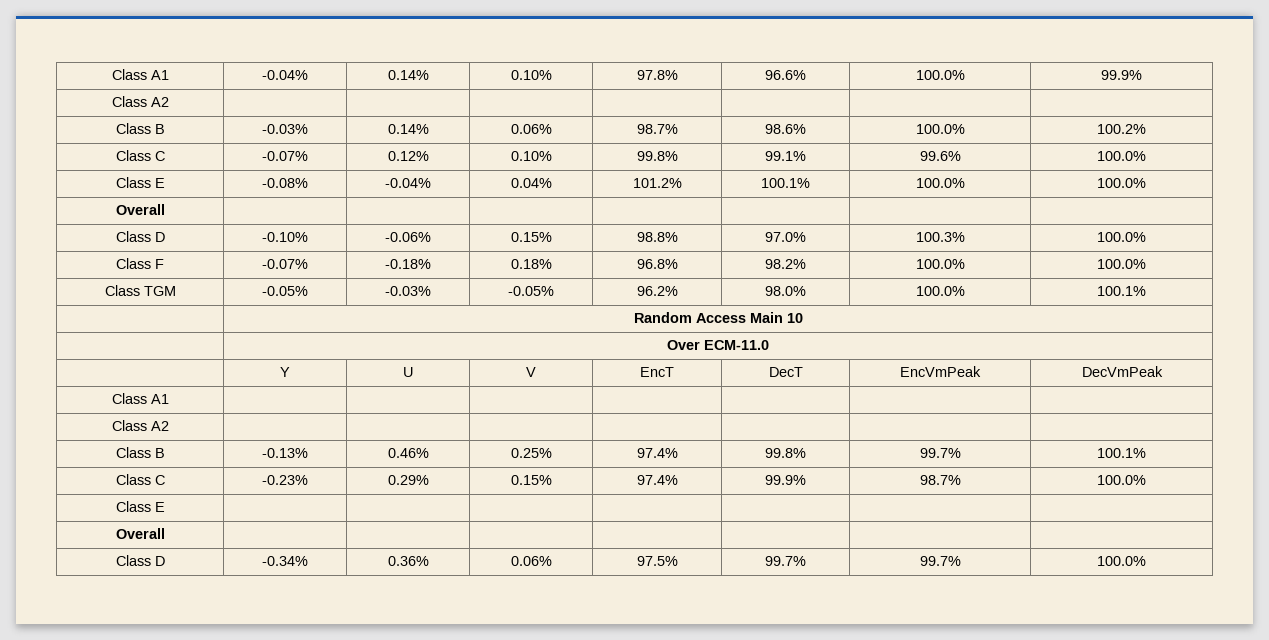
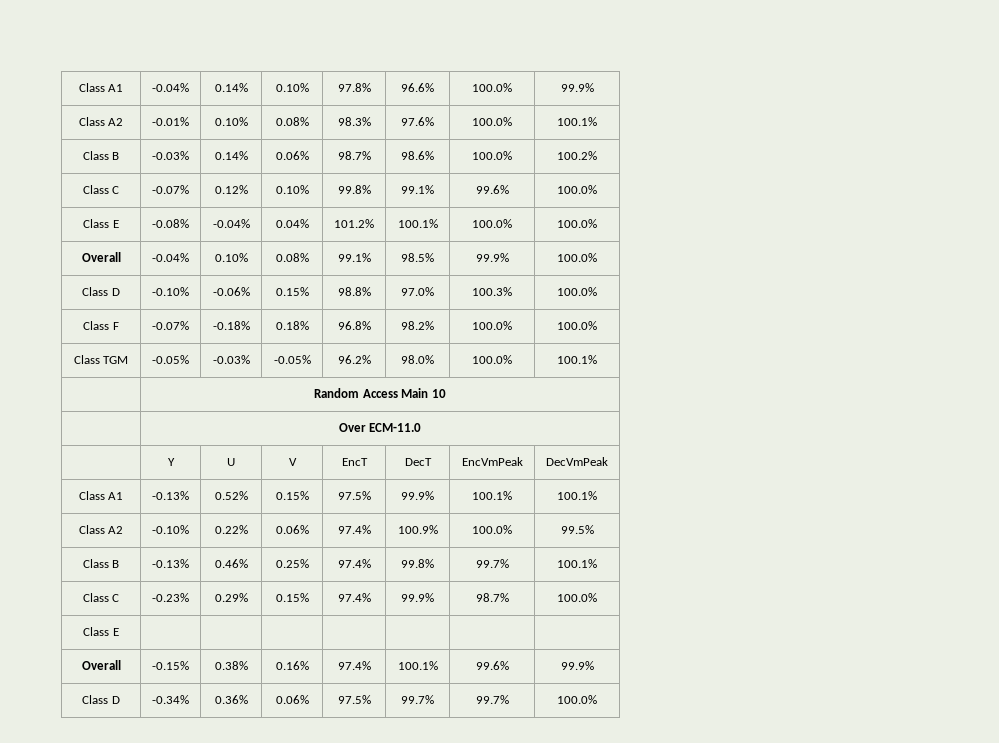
(169, 102) | | | | | | -> [152,117,189,126] [214,117,248,126] [275,117,309,126] [337,117,371,126] [401,117,434,126] [472,117,512,126] [557,117,597,126] -0.01% | 0.10% | 0.08% | 98.3% | 97.6% | 100.0% | 100.1%
(165, 209) | | | | | | -> [152,253,189,262] [214,253,248,262] [275,253,309,262] [337,253,371,262] [401,253,434,262] [475,253,509,262] [557,253,597,262] -0.04% | 0.10% | 0.08% | 99.1% | 98.5% | 99.9% | 100.0%
[111,420,169,431] | | | | | | // Class A2 | | | | | | | -> [152,491,189,500] [214,491,248,500] [275,491,309,500] [337,491,371,500] [401,491,434,500] [472,491,512,500] [557,491,597,500] [78,525,124,534] [152,525,189,534] [214,525,248,534] [275,525,309,534] [337,525,371,534] [397,525,438,534] [472,525,512,534] [560,525,594,534] -0.13% | 0.52% | 0.15% | 97.5% | 99.9% | 100.1% | 100.1% // Class A2 | -0.10% | 0.22% | 0.06% | 97.4% | 100.9% | 100.0% | 99.5%
(165, 533) | | | | | | -> [152,661,189,670] [214,661,248,670] [275,661,309,670] [337,661,371,670] [397,661,438,670] [475,661,509,670] [560,661,594,670] -0.15% | 0.38% | 0.16% | 97.4% | 100.1% | 99.6% | 99.9%

